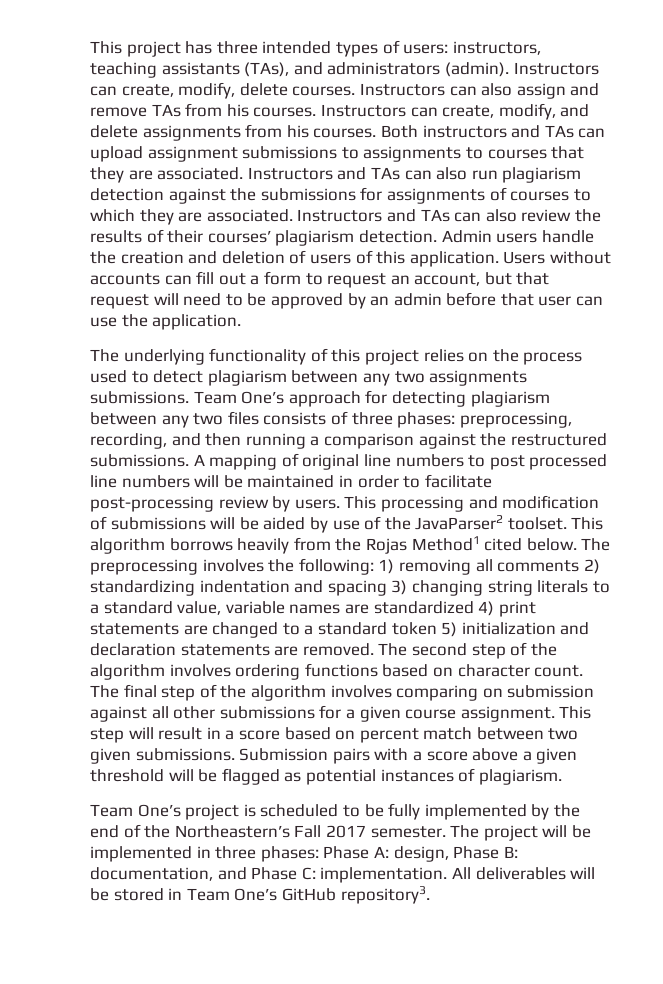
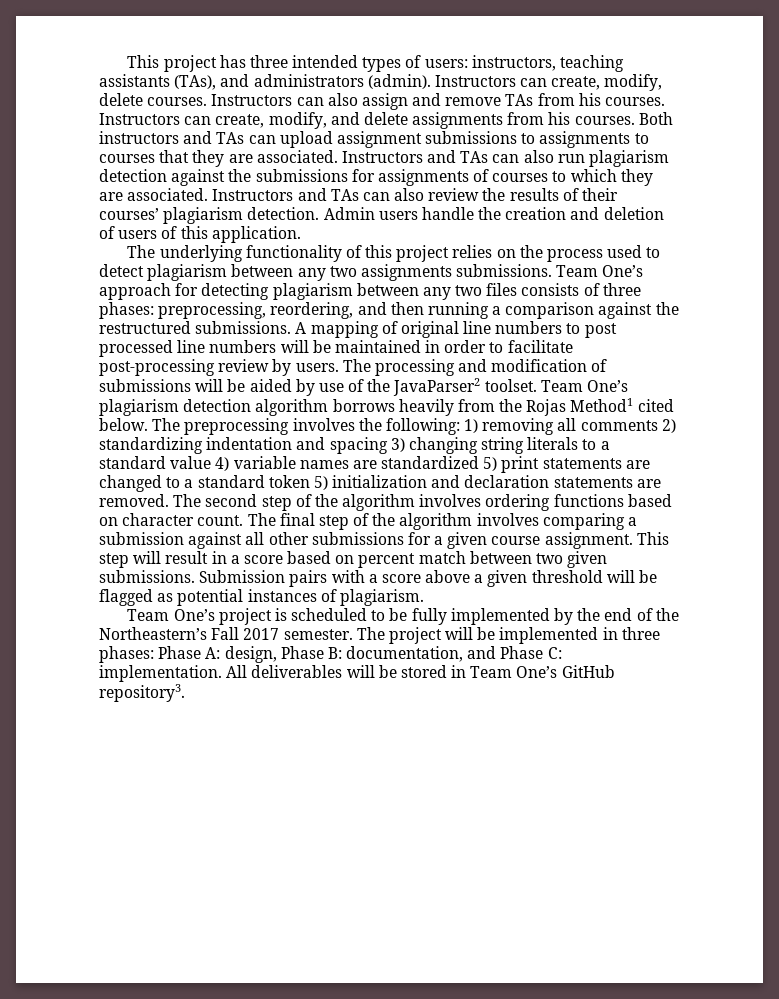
[503,251,611,264] [90,271,550,288] [90,292,604,309] [90,314,242,330] Users without accounts can fill out a form to request an account, but that request will need to be approved by an admin before that user can use the application. -> (301, 234) none
[90,433,167,449] recording, -> [270,302,354,319] reordering,
[344,496,377,509] This -> [342,359,371,372] The
[571,517,604,530] This -> [540,380,629,392] [99,399,252,416] Team One’s plagiarism detection
[177,601,222,615] value, -> [170,456,230,471] value 4)
[478,601,495,616] 4) -> [483,457,498,471] 5)
[482,688,503,698] on -> [628,517,638,526] a

